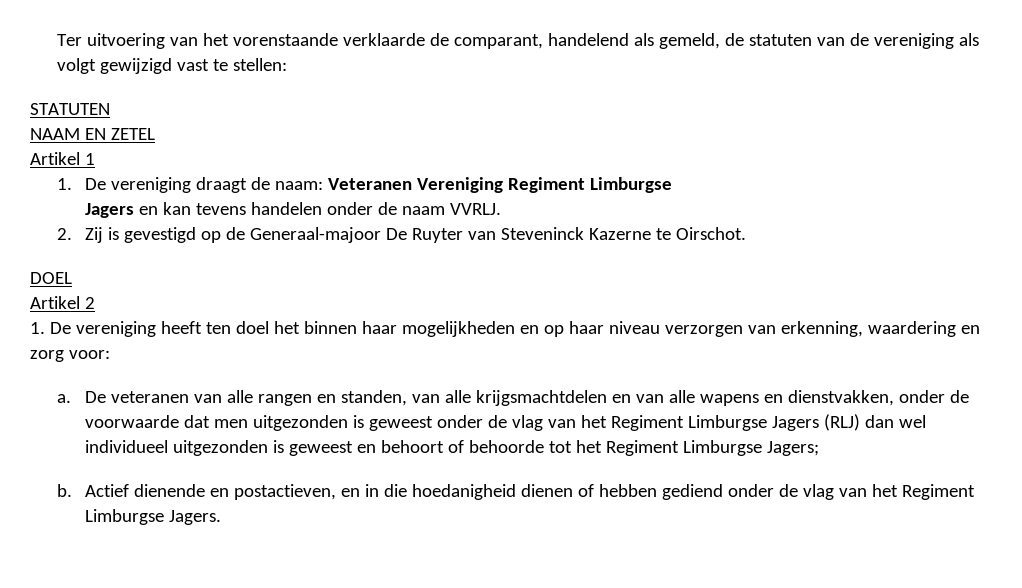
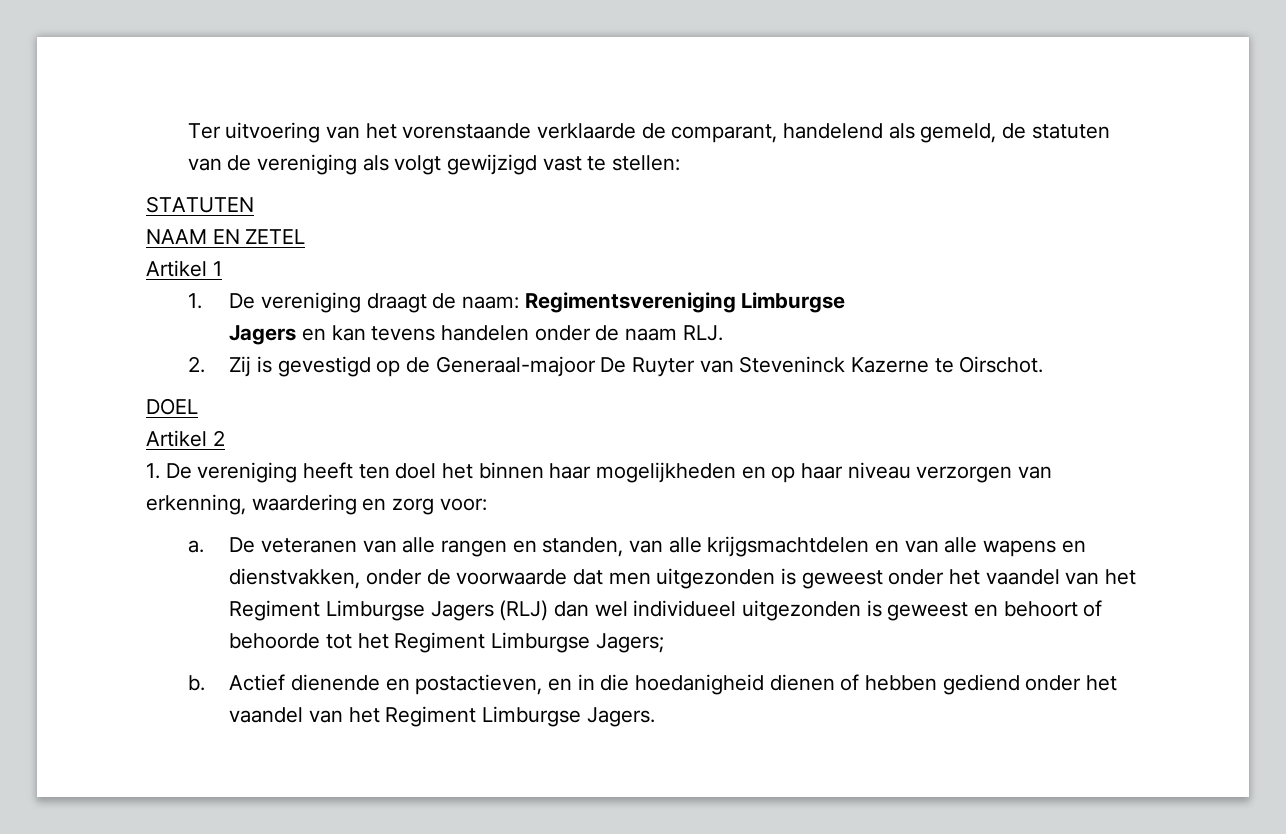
[327,177,585,193] Veteranen Vereniging Regiment -> [524,292,736,313] Regimentsvereniging
[449,203,501,215] VVRLJ. -> [682,325,723,341] RLJ.
[487,415,543,431] de vlag -> [948,569,1060,585] het vaandel
[778,484,834,500] de vlag -> [1085,675,1117,691] [229,707,304,723] het vaandel

